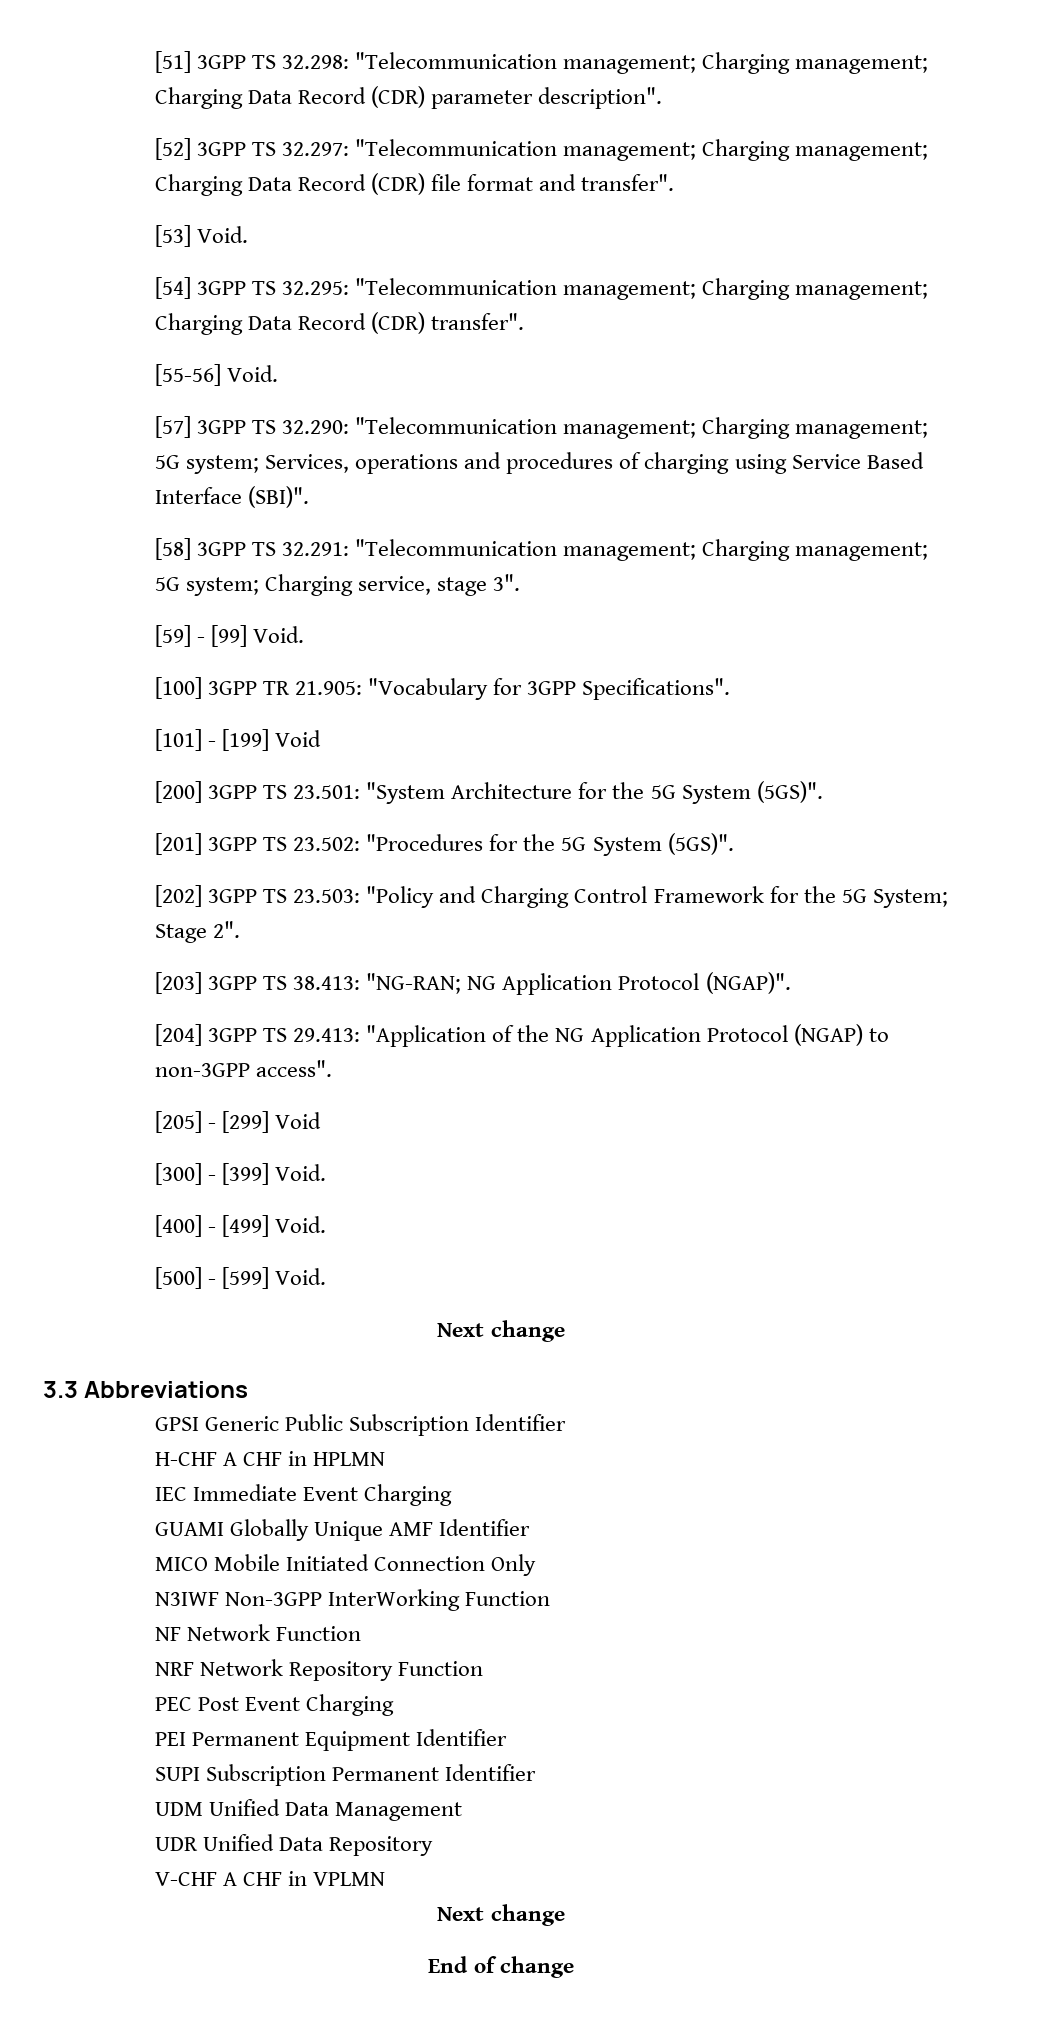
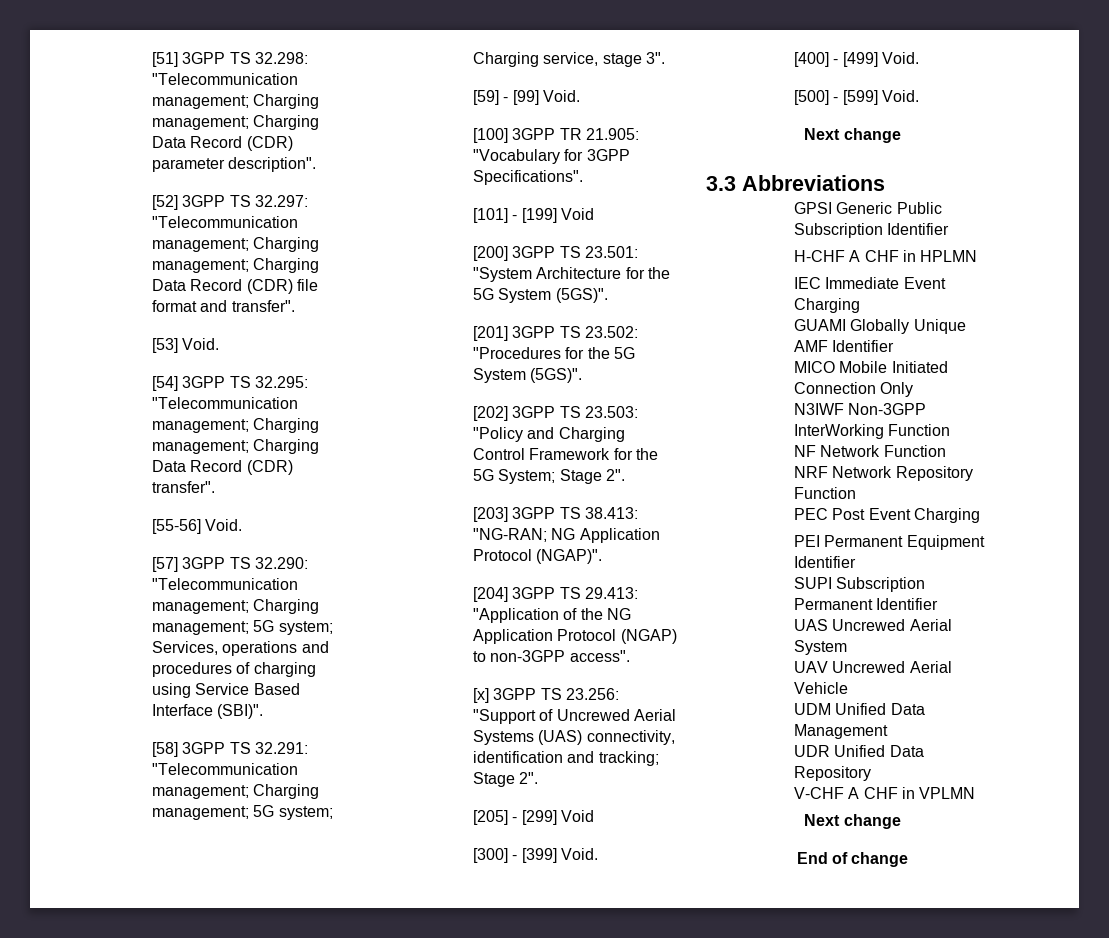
(333, 1068) none -> [472,688,619,703] [472,709,676,724] [472,730,675,745] [472,751,659,766] [472,772,539,787] // [x] 3GPP TS 23.256: "Support of Uncrewed Aerial Systems (UAS) connectivity, identification and tracking; Stage 2".
(537, 1772) none -> [793,619,952,631] [793,640,847,655] [793,661,952,673] [793,682,848,694] // UAS Uncrewed Aerial System // UAV Uncrewed Aerial Vehicle

